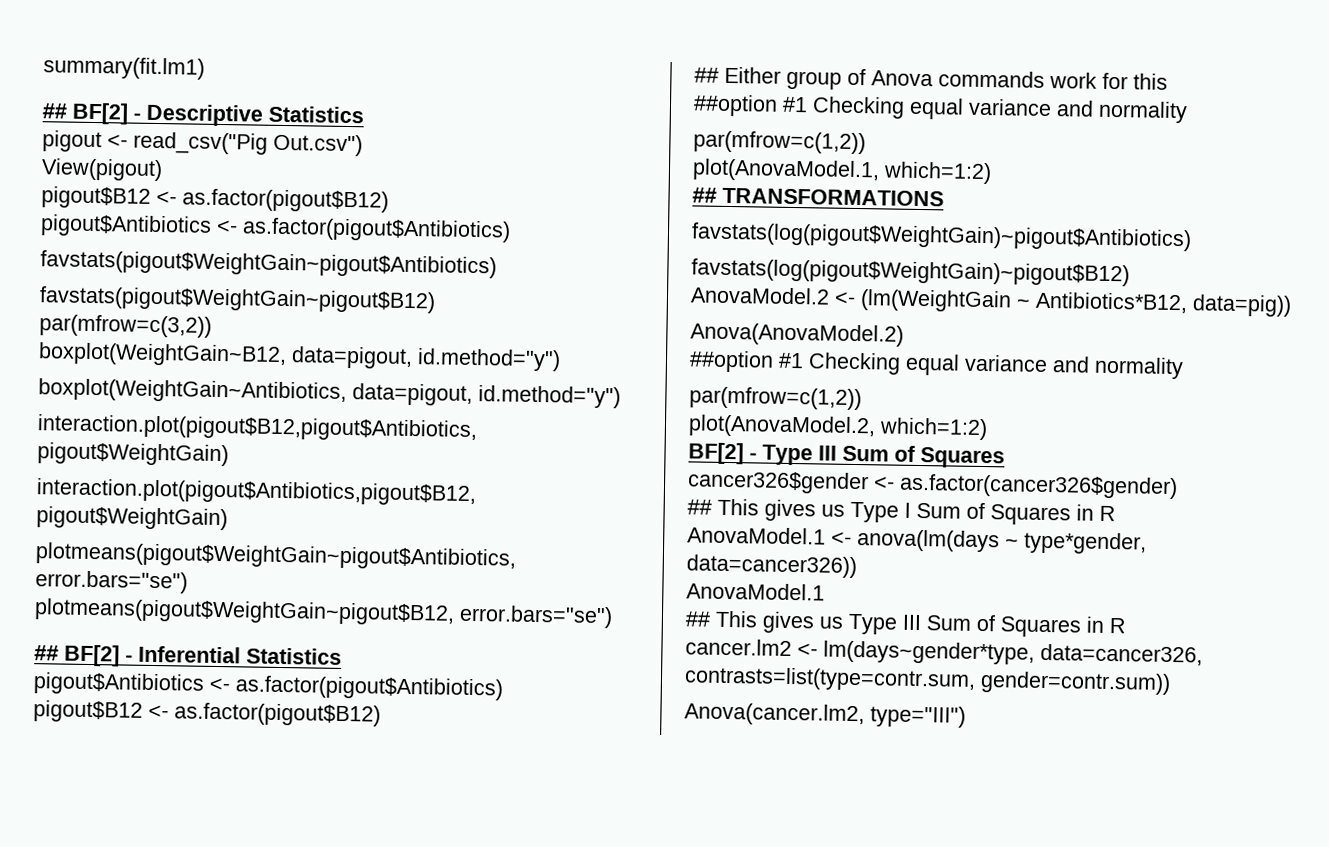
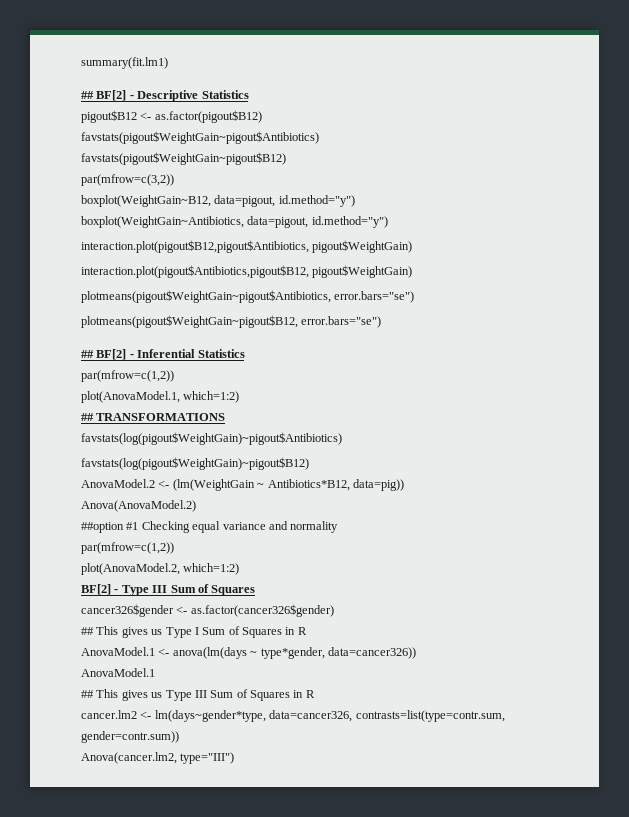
[42,130,363,157] [41,158,163,182] [41,186,389,213] [40,214,511,243] // pigout <- read_csv("Pig Out.csv") // View(pigout) // pigout$B12 <- as.factor(pigout$B12) // pigout$Antibiotics <- as.factor(pigout$Antibiotics) -> [81,110,262,123] // pigout$B12 <- as.factor(pigout$B12)
[33,672,503,701] [33,700,381,727] [694,66,1168,90] [693,94,1188,124] // pigout$Antibiotics <- as.factor(pigout$Antibiotics) // pigout$B12 <- as.factor(pigout$B12) // ## Either group of Anova commands work for this // ##option #1 Checking equal variance and normality -> (245, 353) none

